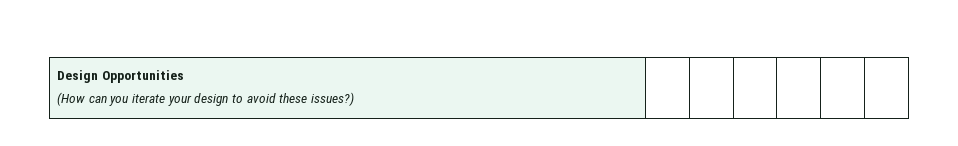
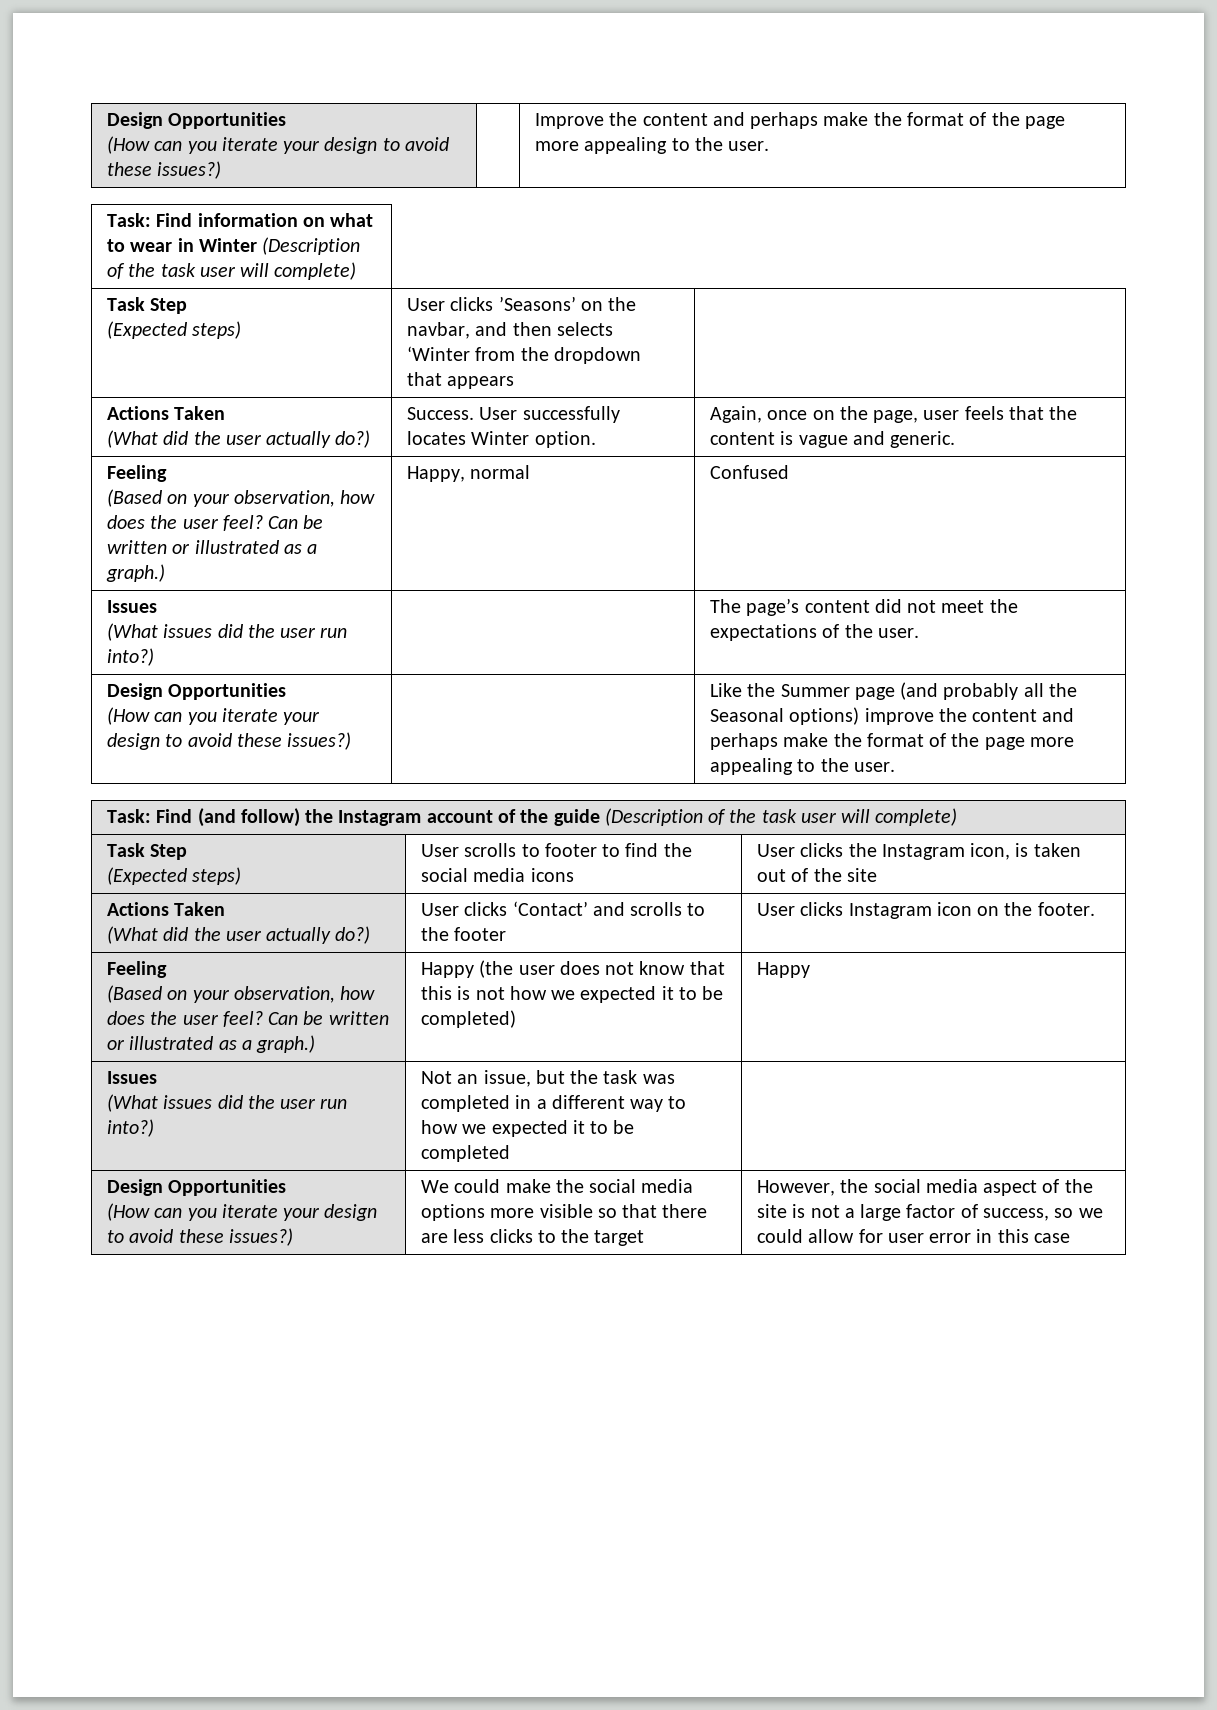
(354, 99) | | | | -> [535,112,1065,129] [535,137,770,154] [107,213,374,227] [107,237,361,255] [107,262,357,280] [107,297,188,314] [107,321,242,339] [407,296,637,311] [407,322,613,339] [407,346,641,364] [407,372,515,389] [107,406,226,420] [107,430,371,448] [407,406,620,423] [407,431,596,448] [710,406,1078,423] [710,431,956,448] [107,465,168,482] [107,489,376,507] [107,515,324,531] [107,540,318,554] [106,564,166,582] [407,465,531,482] [710,465,790,479] [107,600,158,613] [107,623,348,641] [107,648,155,666] [710,598,1018,616] [710,624,919,641] [107,683,287,700] [107,707,321,725] [107,732,352,750] [710,682,1077,700] [710,707,1075,725] [710,733,1074,750] [710,758,895,775] [107,808,958,827] [107,843,188,860] [107,867,242,885] [421,843,692,857] [421,868,574,882] [757,843,1081,860] [757,868,877,882] [107,902,226,916] [107,926,371,944] [421,901,706,916] [421,927,507,941] [757,902,1095,919] [107,961,168,978] [107,985,376,1003] [107,1011,389,1027] [107,1035,316,1053] [421,960,725,978] [421,986,724,1003] [421,1010,517,1028] [757,962,811,978] [107,1071,158,1084] [107,1094,348,1112] [107,1119,155,1137] [421,1070,675,1087] [421,1095,687,1112] [421,1120,635,1137] [421,1145,511,1162] [107,1179,287,1196] [107,1203,378,1221] [107,1228,293,1246] [421,1179,694,1193] [421,1204,708,1221] [421,1229,645,1246] [757,1179,1093,1196] [757,1204,1103,1221] [757,1229,1070,1243] Improve the content and perhaps make the format of the page more appealing to the user. // Task: Find information on what to wear in Winter (Description of the task user will complete) // Task Step // (Expected steps) | User clicks ’Seasons’ on the navbar, and then selects ‘Winter from the dropdown that appears | // Actions Taken // (What did the user actually do?) | Success. User successfully locates Winter option. | Again, once on the page, user feels that the content is vague and generic. // Feeling // (Based on your observation, how does the user feel? Can be written or illustrated as a graph.) | Happy, normal | Confused // Issues // (What issues did the user run into?) | | The page’s content did not meet the expectations of the user. // Design Opportunities // (How can you iterate your design to avoid these issues?) | | Like the Summer page (and probably all the Seasonal options) improve the content and perhaps make the format of the page more appealing to the user. // Task: Find (and follow) the Instagram account of the guide (Description of the task user will complete) // Task Step // (Expected steps) | User scrolls to footer to find the social media icons | User clicks the Instagram icon, is taken out of the site // Actions Taken // (What did the user actually do?) | User clicks ‘Contact’ and scrolls to the footer | User clicks Instagram icon on the footer. // Feeling // (Based on your observation, how does the user feel? Can be written or illustrated as a graph.) | Happy (the user does not know that this is not how we expected it to be completed) | Happy // Issues // (What issues did the user run into?) | Not an issue, but the task was completed in a different way to how we expected it to be completed | // Design Opportunities // (How can you iterate your design to avoid these issues?) | We could make the social media options more visible so that there are less clicks to the target | However, the social media aspect of the site is not a large factor of success, so we could allow for user error in this case

